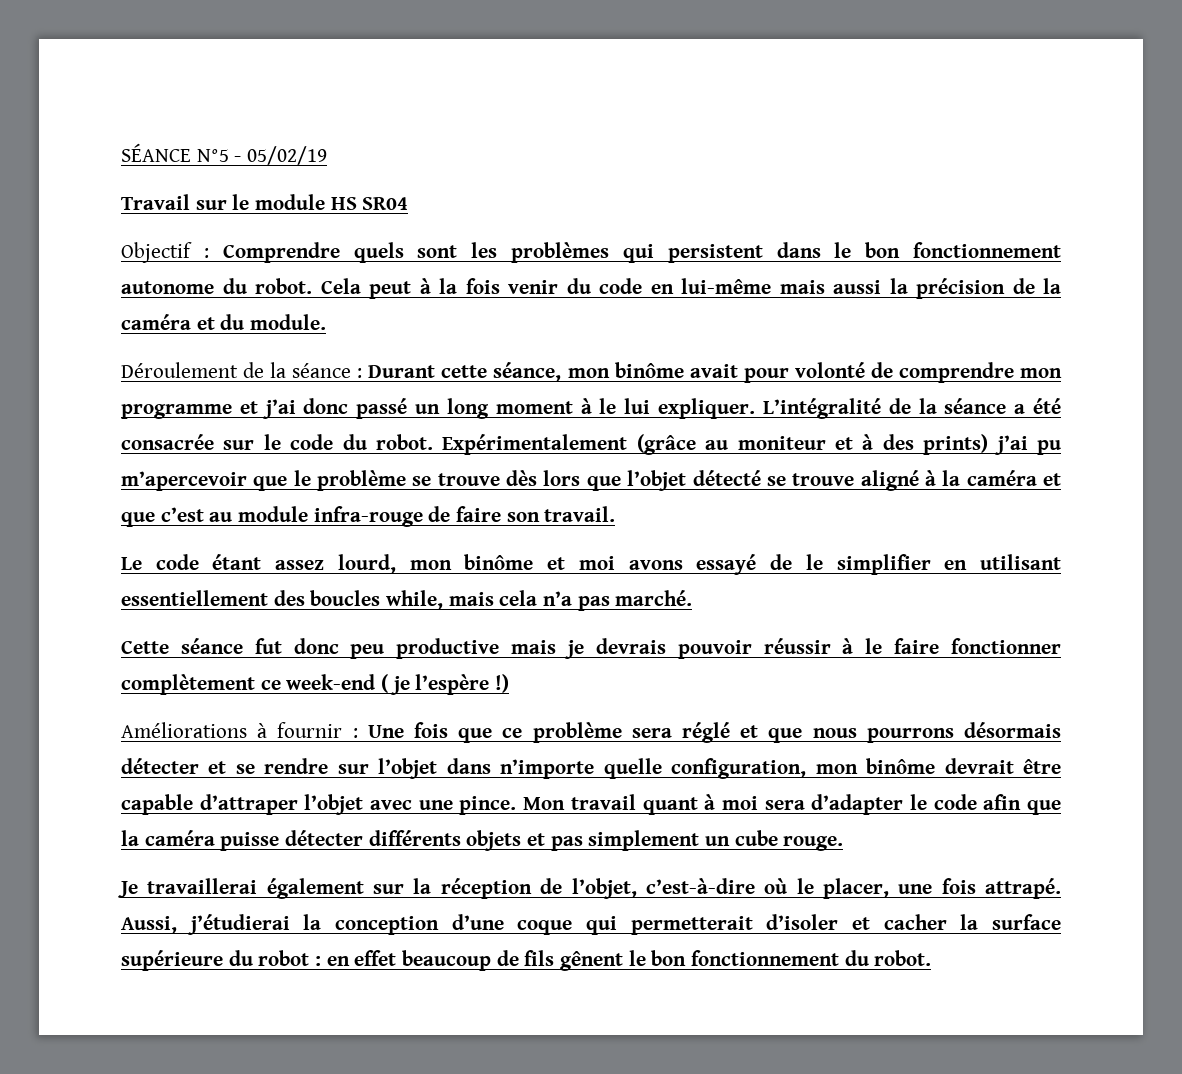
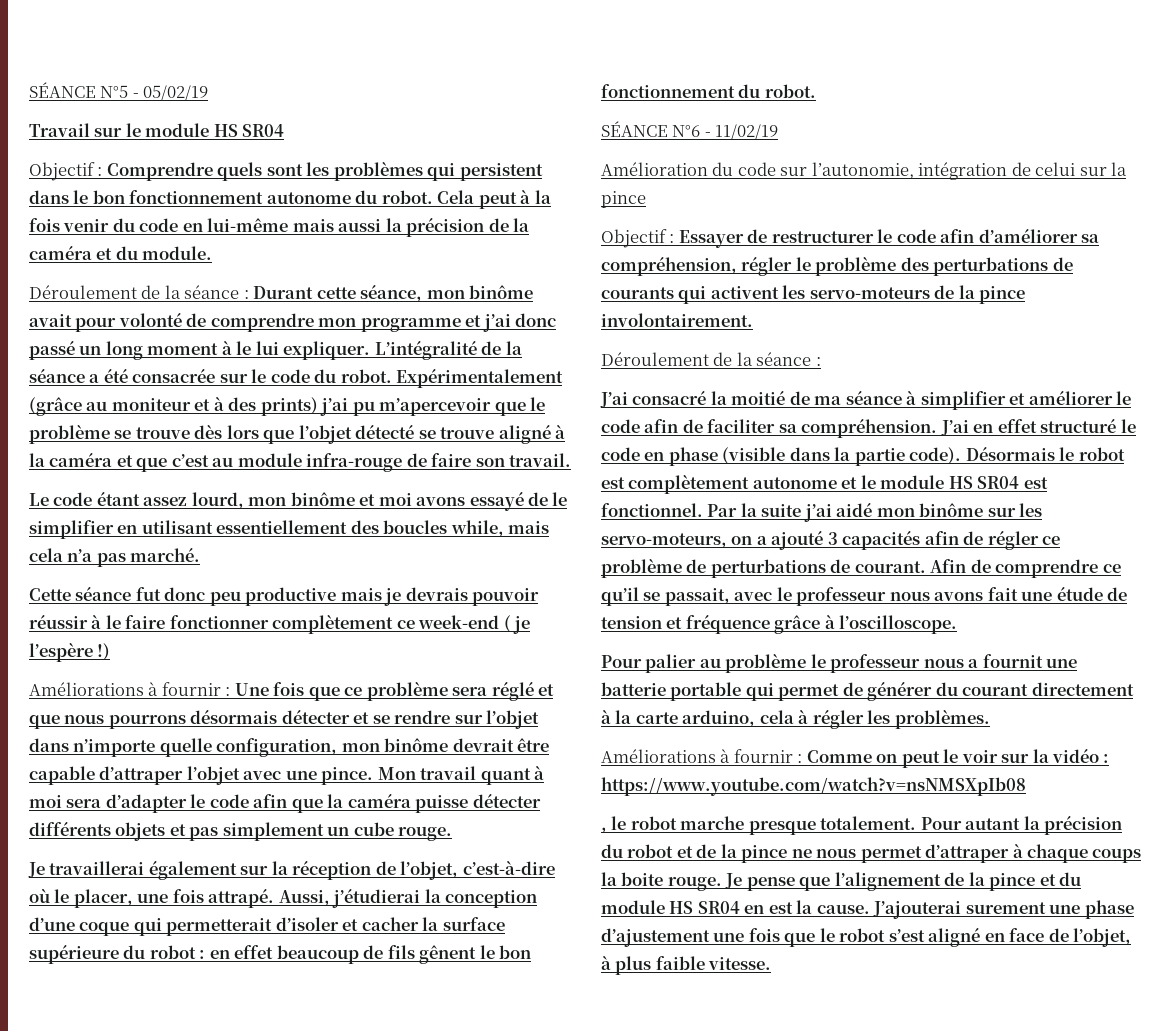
(932, 958) none -> [601,121,779,140] [601,162,1128,180] [601,191,646,208] [601,229,1100,248] [601,257,1073,276] [601,285,1026,304] [601,313,753,327] [601,352,821,366] [600,391,1132,410] [601,419,1136,438] [601,447,1125,466] [601,475,1048,494] [601,503,1043,522] [601,531,1061,550] [601,559,1121,578] [601,587,1128,606] [601,615,958,634] [601,654,1078,673] [601,682,1134,701] [601,710,990,729] [601,749,1110,768] [601,777,1026,796] [601,816,1123,835] [601,844,1142,863] [601,872,1082,891] [601,900,1134,919] [601,928,1132,947] [601,956,772,975] // SÉANCE N°6 - 11/02/19 // Amélioration du code sur l’autonomie, intégration de celui sur la pince // Objectif : Essayer de restructurer le code afin d’améliorer sa compréhension, régler le problème des perturbations de courants qui activent les servo-moteurs de la pince involontairement. // Déroulement de la séance : // J’ai consacré la moitié de ma séance à simplifier et améliorer le code afin de faciliter sa compréhension. J’ai en effet structuré le code en phase (visible dans la partie code). Désormais le robot est complètement autonome et le module HS SR04 est fonctionnel. Par la suite j’ai aidé mon binôme sur les servo-moteurs, on a ajouté 3 capacités afin de régler ce problème de perturbations de courant. Afin de comprendre ce qu’il se passait, avec le professeur nous avons fait une étude de tension et fréquence grâce à l’oscilloscope. // Pour palier au problème le professeur nous a fournit une batterie portable qui permet de générer du courant directement à la carte arduino, cela à régler les problèmes. // Améliorations à fournir : Comme on peut le voir sur la vidéo : https://www.youtube.com/watch?v=nsNMSXpIb08 // , le robot marche presque totalement. Pour autant la précision du robot et de la pince ne nous permet d’attraper à chaque coups la boite rouge. Je pense que l’alignement de la pince et du module HS SR04 en est la cause. J’ajouterai surement une phase d’ajustement une fois que le robot s’est aligné en face de l’objet, à plus faible vitesse.

